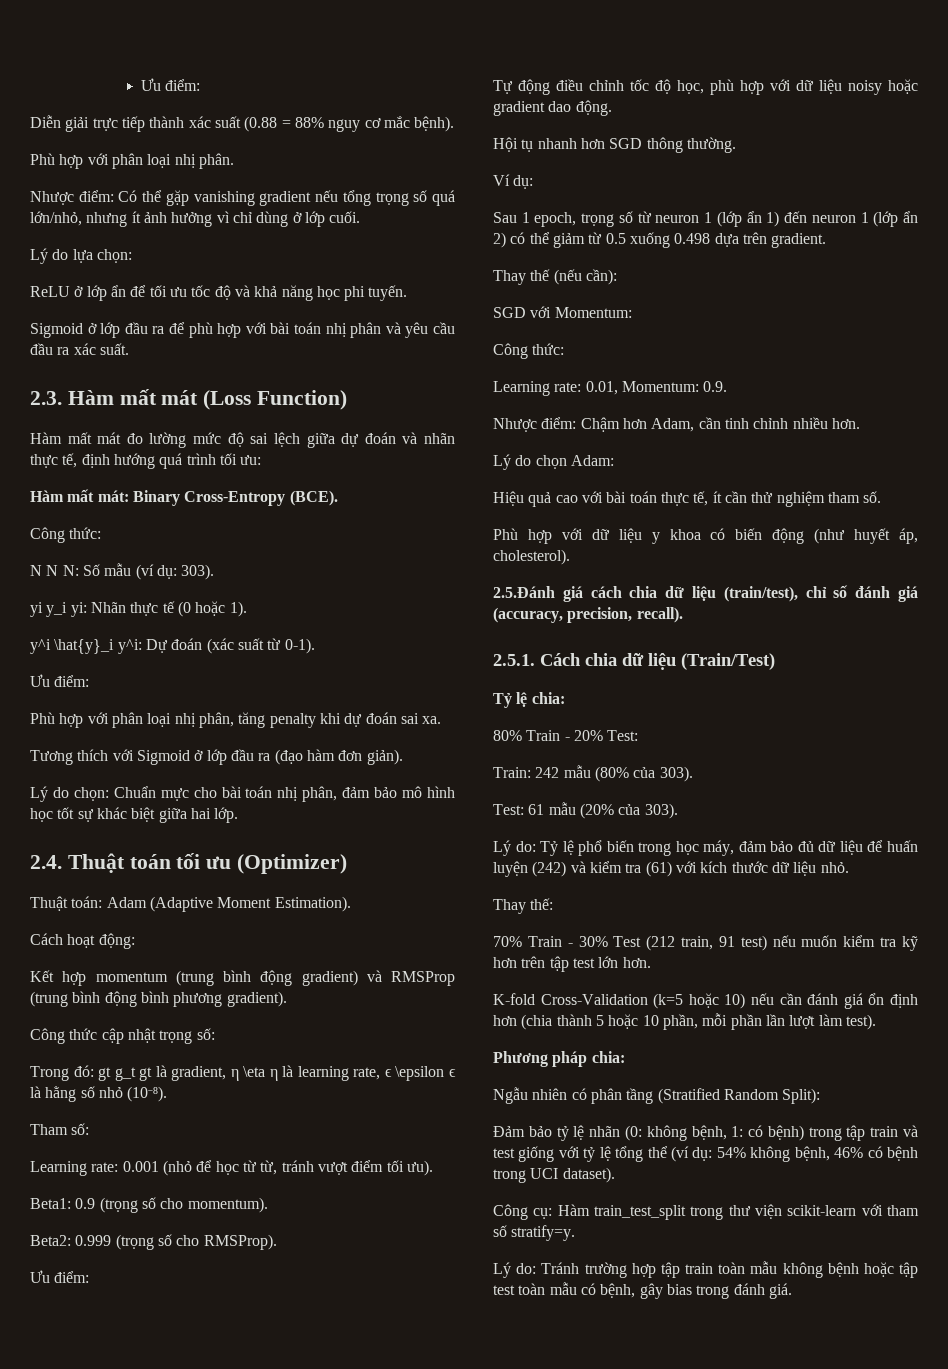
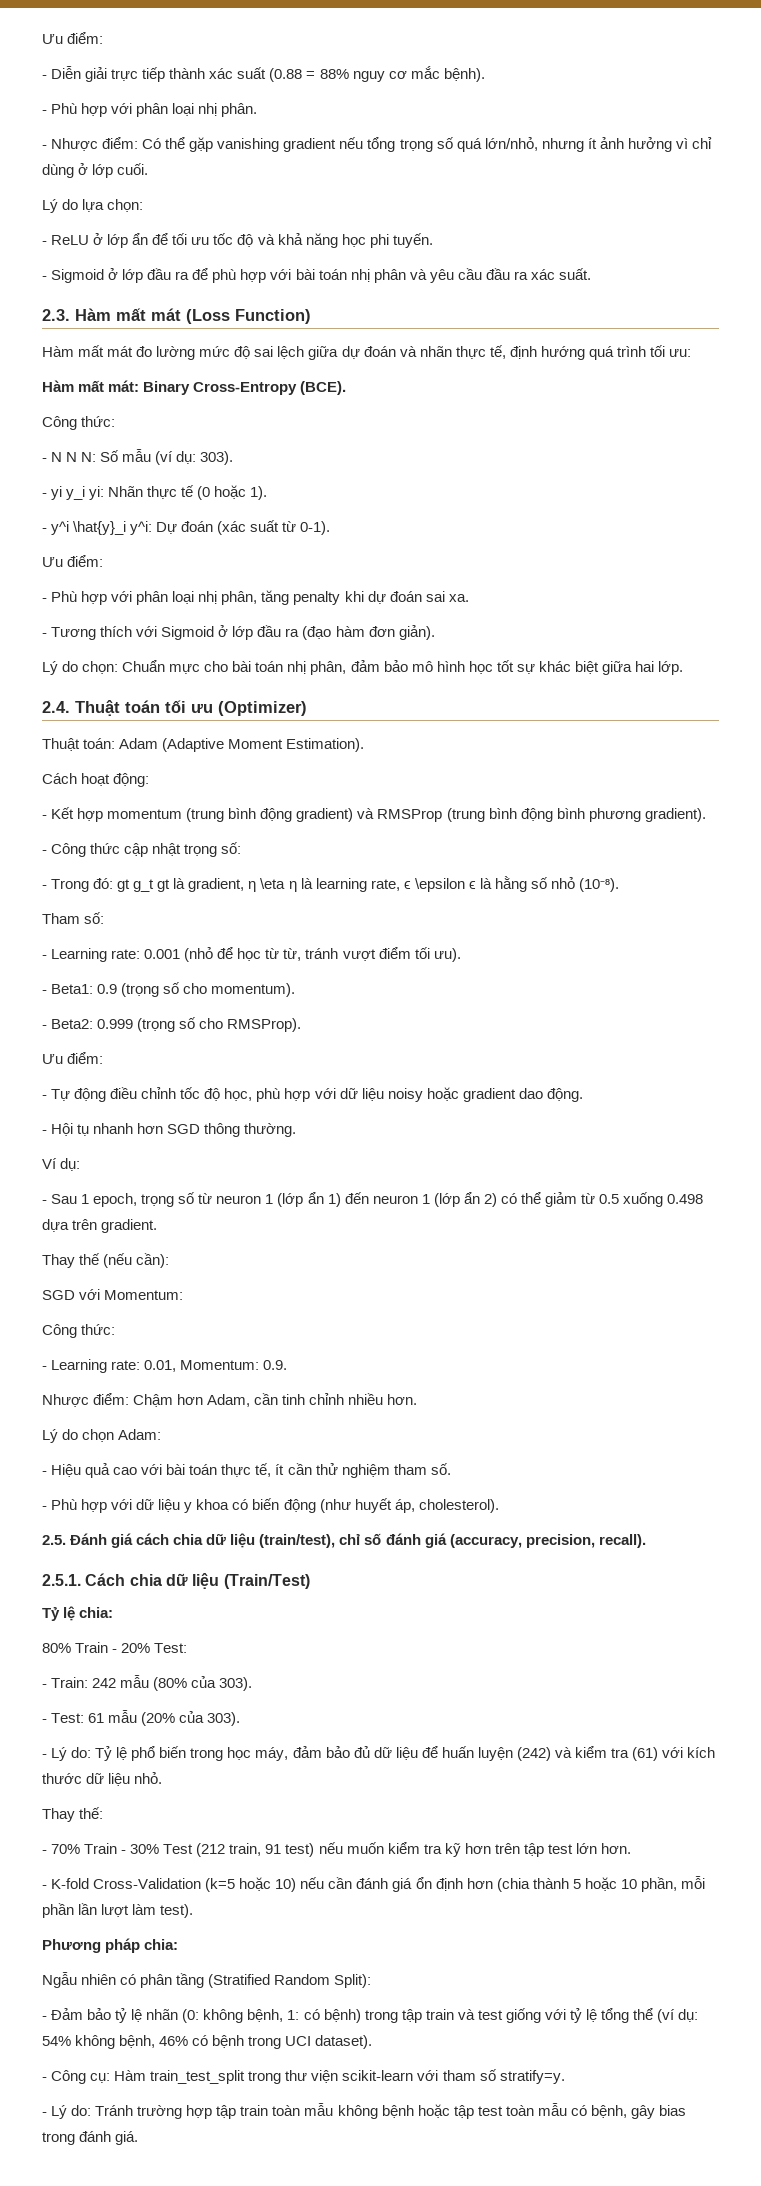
[140,78,201,91] Ưu điểm: // -> [42,32,104,44] [42,75,47,79] Ưu điểm: // -
(455, 124) none -> [42,110,47,114] -
(234, 161) none -> [42,145,47,149] -
(132, 256) none -> [42,241,47,245] -
(408, 293) none -> [42,276,47,280] -
(102, 533) none -> [42,458,47,462] -
(215, 572) none -> [42,493,47,497] -
(247, 609) none -> [42,528,47,532] -
(90, 681) none -> [42,598,47,602] -
(442, 720) none -> [42,633,47,637] -
(135, 941) none -> [42,815,47,819] -
(287, 999) none -> [42,850,47,854] -
(215, 1034) none -> [42,885,47,889] -
(90, 1129) none -> [42,955,47,959] -
(433, 1168) none -> [42,990,47,994] -
(268, 1205) none -> [42,1025,47,1029] -
(90, 1277) none -> [42,1095,47,1099] -
(612, 108) none -> [42,1130,47,1134] -
(534, 182) none -> [42,1200,47,1204] -
(565, 349) none -> [42,1366,47,1370] -
(614, 460) none -> [42,1471,47,1475] -
(882, 497) none -> [42,1506,47,1510] -
[493,586,555,598] 2.5.Đánh -> [42,1533,108,1545] 2.5. Đánh
(639, 735) none -> [42,1684,47,1688] -
(693, 774) none -> [42,1719,47,1723] -
(678, 811) none -> [42,1754,47,1758] -
(554, 904) none -> [42,1850,47,1854] -
(651, 962) none -> [42,1885,47,1889] -
(821, 1096) none -> [42,2016,47,2020] -
(615, 1175) none -> [42,2077,47,2081] -
(576, 1233) none -> [42,2112,47,2116] -

